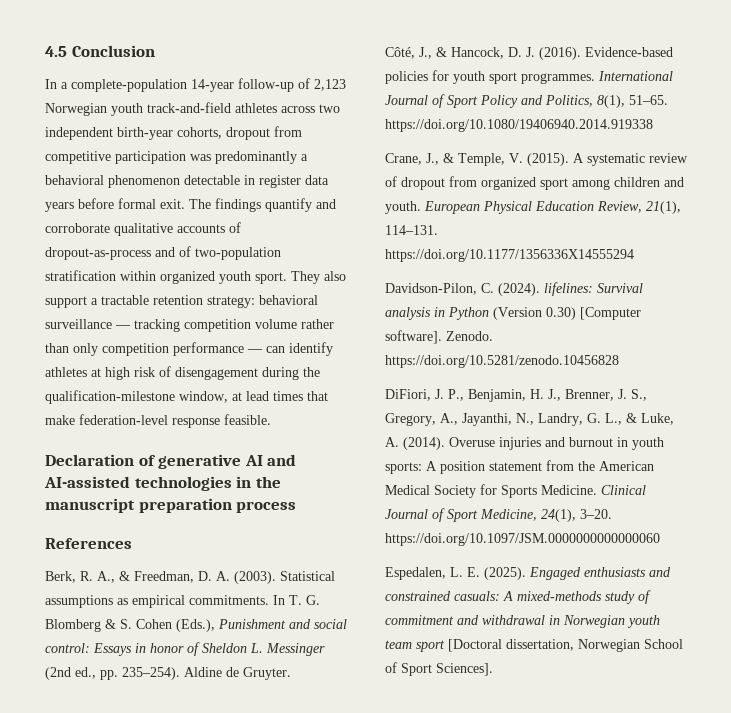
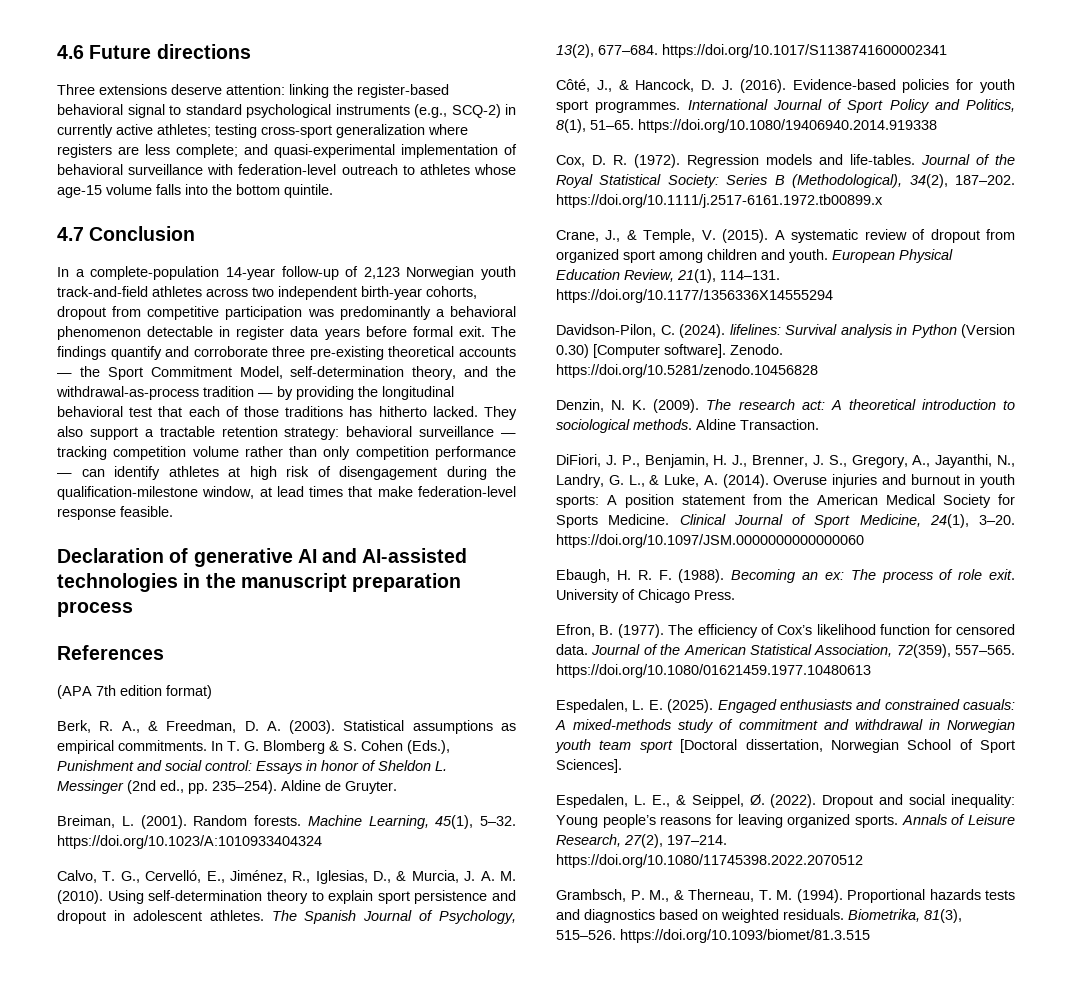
[45,46,67,57] 4.5 -> [57,44,251,59] [57,84,449,98] [57,104,516,118] [57,124,468,138] [57,144,517,158] [57,164,517,175] [57,184,333,198] [57,227,84,241] 4.6 Future directions // Three extensions deserve attention: linking the register-based behavioral signal to standard psychological instruments (e.g., SCQ-2) in currently active athletes; testing cross-sport generalization where registers are less complete; and quasi-experimental implementation of behavioral surveillance with federation-level outreach to athletes whose age-15 volume falls into the bottom quintile. // 4.7
[114,222,241,236] [45,246,281,260] [45,270,287,284] qualitative accounts of dropout-as-process and of two-population stratification within organized youth sport. -> [272,346,516,360] [57,366,516,380] [56,386,454,400] [57,406,478,417] three pre-existing theoretical accounts — the Sport Commitment Model, self-determination theory, and the withdrawal-as-process tradition — by providing the longitudinal behavioral test that each of those traditions has hitherto lacked.
(132, 543) none -> [57,685,212,699] // (APA 7th edition format)
(291, 673) none -> [57,815,516,829] [57,835,322,849] [57,870,516,884] [57,890,516,904] [57,910,516,924] [556,44,947,58] // Breiman, L. (2001). Random forests. Machine Learning, 45(1), 5–32. https://doi.org/10.1023/A:1010933404324 // Calvo, T. G., Cervelló, E., Jiménez, R., Iglesias, D., & Murcia, J. A. M. (2010). Using self-determination theory to explain sport persistence and dropout in adolescent athletes. The Spanish Journal of Psychology, 13(2), 677–684. https://doi.org/10.1017/S1138741600002341
(653, 125) none -> [556,154,1015,168] [556,174,1015,188] [556,194,883,208] // Cox, D. R. (1972). Regression models and life-tables. Journal of the Royal Statistical Society: Series B (Methodological), 34(2), 187–202. https://doi.org/10.1111/j.2517-6161.1972.tb00899.x
(619, 361) none -> [556,399,1015,413] [556,419,819,433] // Denzin, N. K. (2009). The research act: A theoretical introduction to sociological methods. Aldine Transaction.
(660, 539) none -> [556,569,1015,583] [556,589,735,603] [556,624,1015,638] [556,644,1015,658] [556,664,871,678] // Ebaugh, H. R. F. (1988). Becoming an ex: The process of role exit. University of Chicago Press. // Efron, B. (1977). The efficiency of Cox’s likelihood function for censored data. Journal of the American Statistical Association, 72(359), 557–565. https://doi.org/10.1080/01621459.1977.10480613
(493, 669) none -> [556,794,1015,808] [556,814,1015,828] [556,834,727,848] [556,854,863,868] [556,889,1015,903] [556,909,962,923] [556,929,870,943] // Espedalen, L. E., & Seippel, Ø. (2022). Dropout and social inequality: Young people’s reasons for leaving organized sports. Annals of Leisure Research, 27(2), 197–214. https://doi.org/10.1080/11745398.2022.2070512 // Grambsch, P. M., & Therneau, T. M. (1994). Proportional hazards tests and diagnostics based on weighted residuals. Biometrika, 81(3), 515–526. https://doi.org/10.1093/biomet/81.3.515

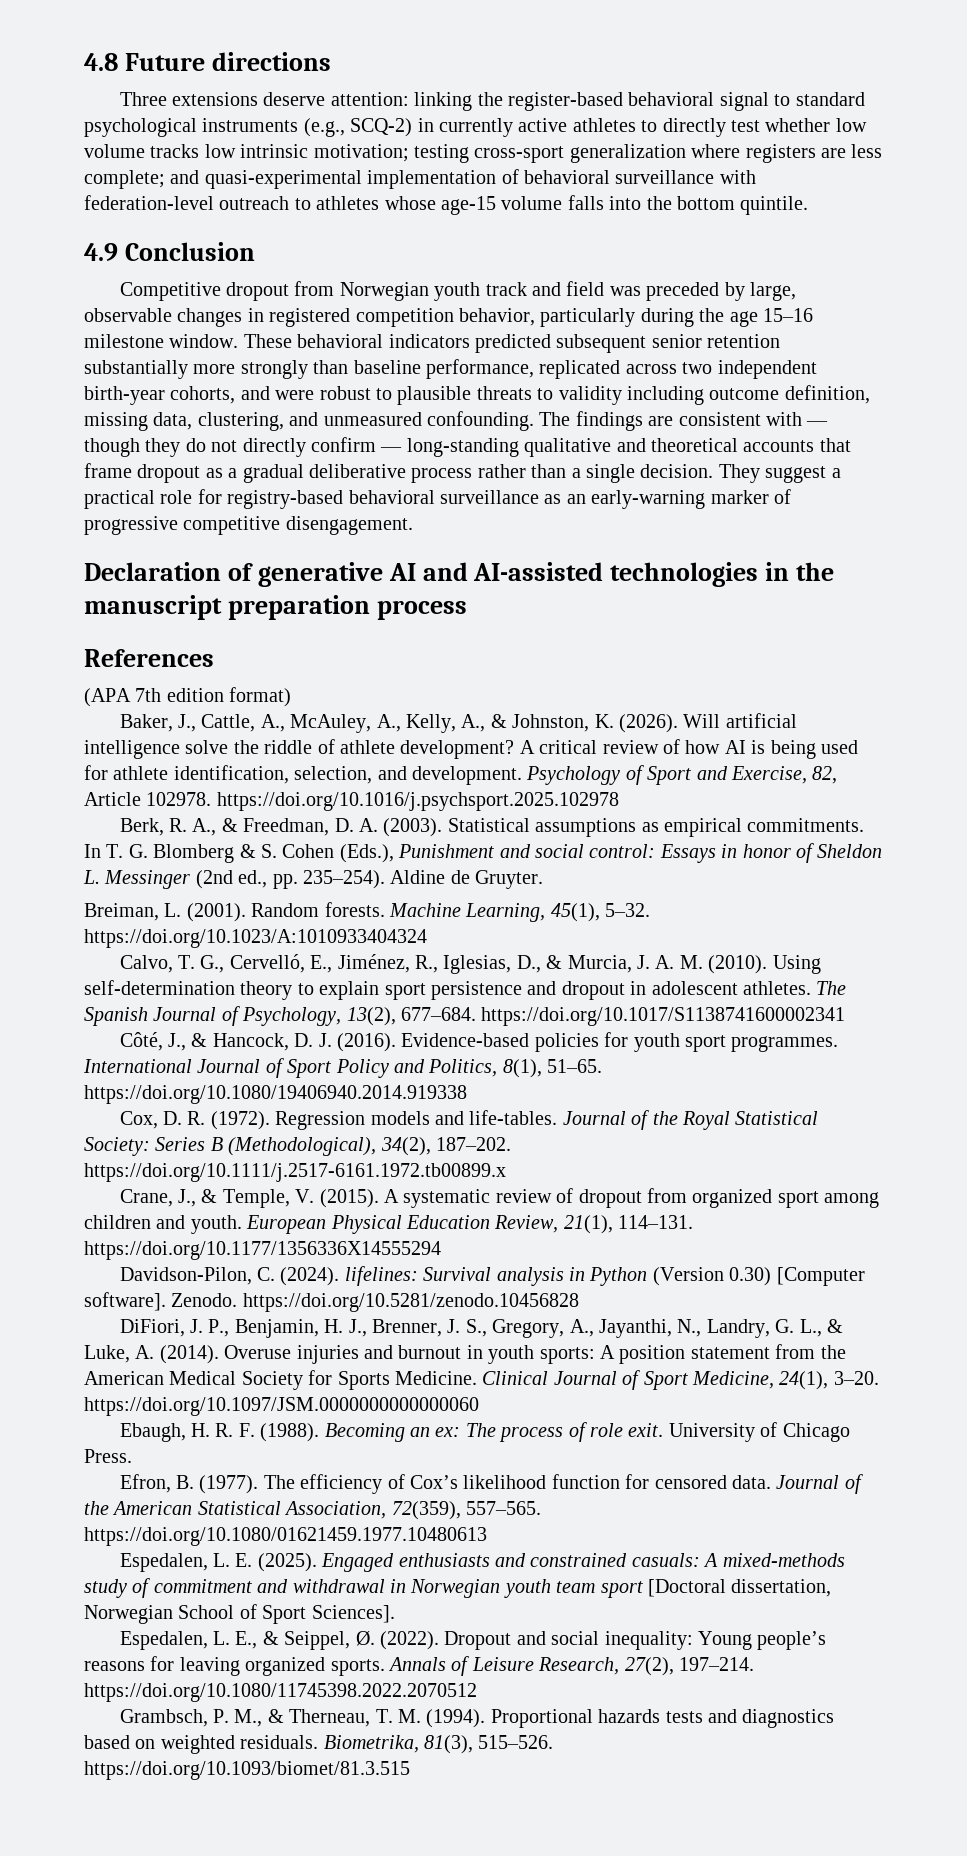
[57,45,84,59] 4.6 -> [84,53,118,71] 4.8
[157,124,211,137] athletes; -> [572,118,867,137] [84,144,409,162] athletes to directly test whether low volume tracks low intrinsic motivation;
[57,227,84,241] 4.7 -> [84,243,118,261] 4.9
[57,266,516,280] [57,286,202,297] In a complete-population 14-year follow-up of 2,123 Norwegian youth track-and-field athletes -> [119,281,796,301] [84,308,813,327] [84,334,781,353] [84,359,621,379] Competitive dropout from Norwegian youth track and field was preceded by large, observable changes in registered competition behavior, particularly during the age 15–16 milestone window. These behavioral indicators predicted subsequent senior retention substantially more strongly than baseline performance, replicated
[57,306,516,320] [57,326,516,340] [57,346,516,360] [57,366,516,380] [56,386,454,400] [57,406,517,420] [57,426,516,440] [57,446,516,460] [57,466,516,480] [57,486,516,500] [57,506,173,520] dropout from competitive participation was predominantly a behavioral phenomenon detectable in register data years before formal exit. The findings quantify and corroborate three pre-existing theoretical accounts — the Sport Commitment Model, self-determination theory, and the withdrawal-as-process tradition — by providing the longitudinal behavioral test that each of those traditions has hitherto lacked. They also support a tractable retention strategy: behavioral surveillance — tracking competition volume rather than only competition performance — can identify athletes at high risk of disengagement during the qualification-milestone window, at lead times that make federation-level response feasible. -> [240,385,870,405] [84,411,829,431] [84,437,851,457] [84,463,841,483] [84,489,791,509] [84,516,413,535] and were robust to plausible threats to validity including outcome definition, missing data, clustering, and unmeasured confounding. The findings are consistent with — though they do not directly confirm — long-standing qualitative and theoretical accounts that frame dropout as a gradual deliberative process rather than a single decision. They suggest a practical role for registry-based behavioral surveillance as an early-warning marker of progressive competitive disengagement.
(212, 692) none -> [119,713,797,733] [84,739,858,759] [84,765,838,785] [84,792,619,811] // Baker, J., Cattle, A., McAuley, A., Kelly, A., & Johnston, K. (2026). Will artificial intelligence solve the riddle of athlete development? A critical review of how AI is being used for athlete identification, selection, and development. Psychology of Sport and Exercise, 82, Article 102978. https://doi.org/10.1016/j.psychsport.2025.102978
[556,399,1015,413] [556,419,819,433] // Denzin, N. K. (2009). The research act: A theoretical introduction to sociological methods. Aldine Transaction. -> (579, 1302) none

